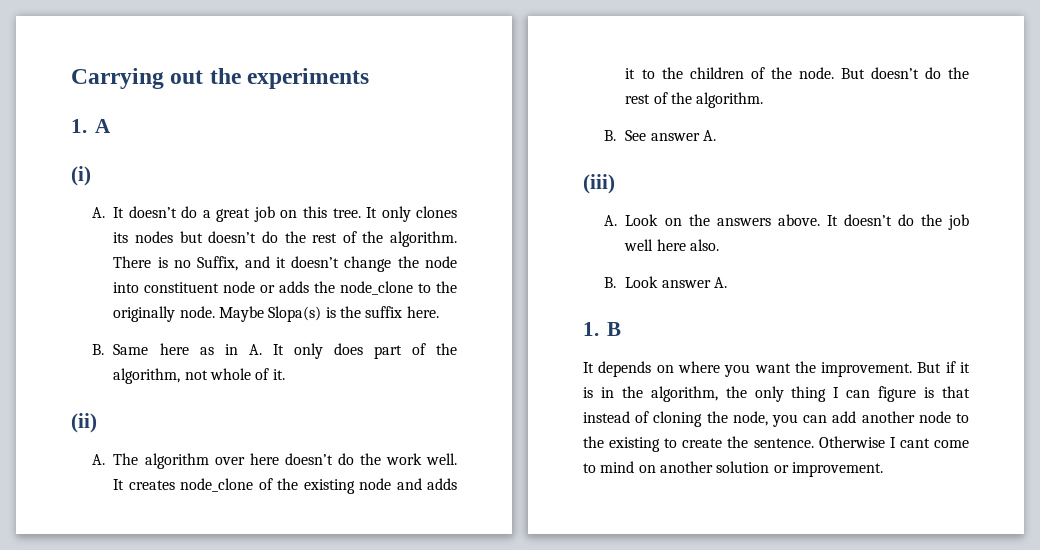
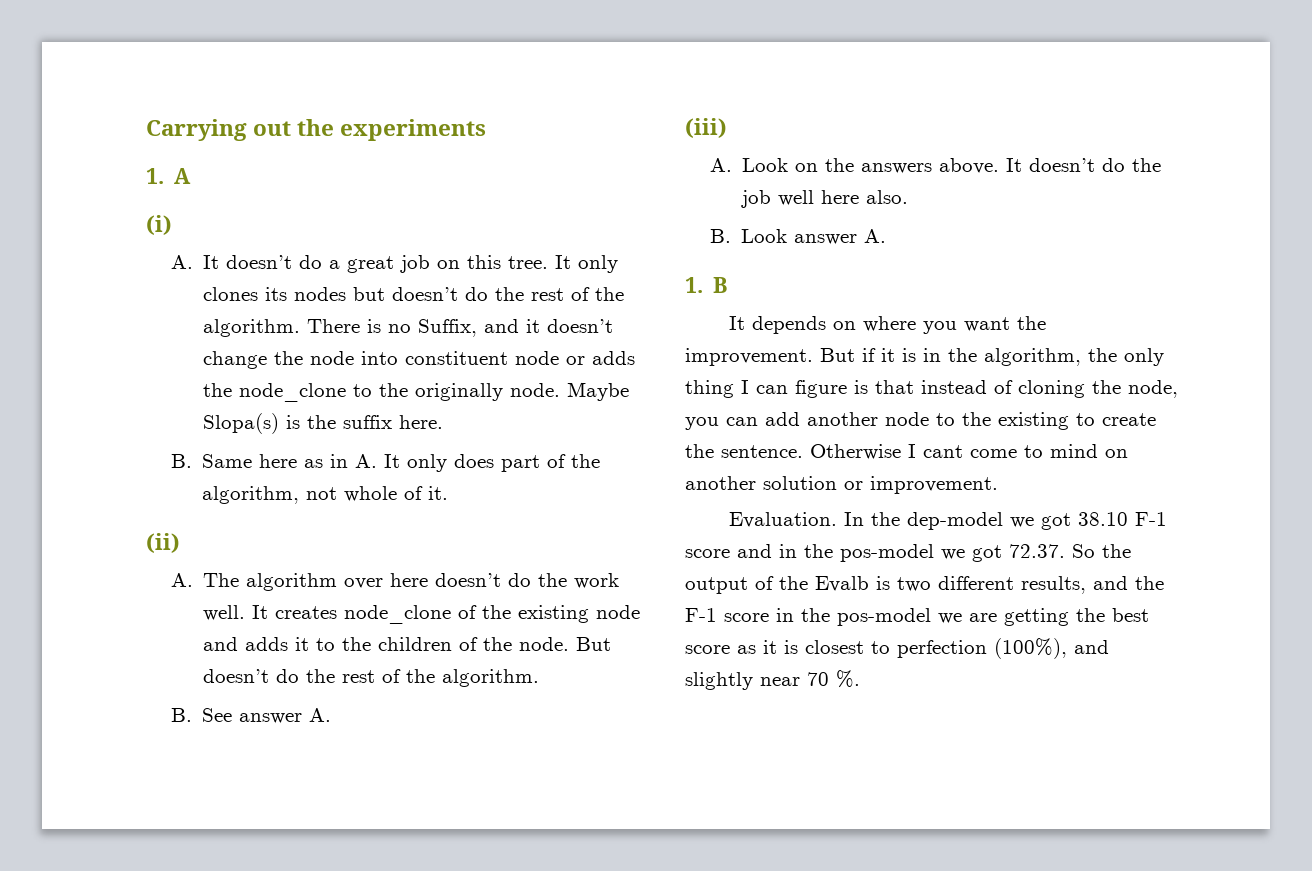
(883, 469) none -> [729,512,1168,530] [685,544,1131,562] [685,576,1164,594] [685,608,1149,626] [685,638,1109,659] [685,670,860,690] // Evaluation. In the dep-model we got 38.10 F-1 score and in the pos-model we got 72.37. So the output of the Evalb is two different results, and the F-1 score in the pos-model we are getting the best score as it is closest to perfection (100%), and slightly near 70 %.

